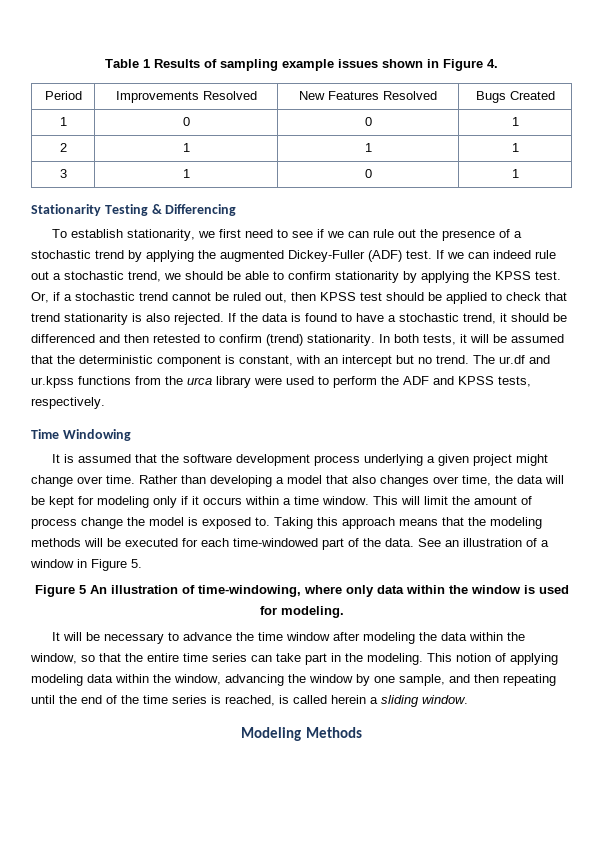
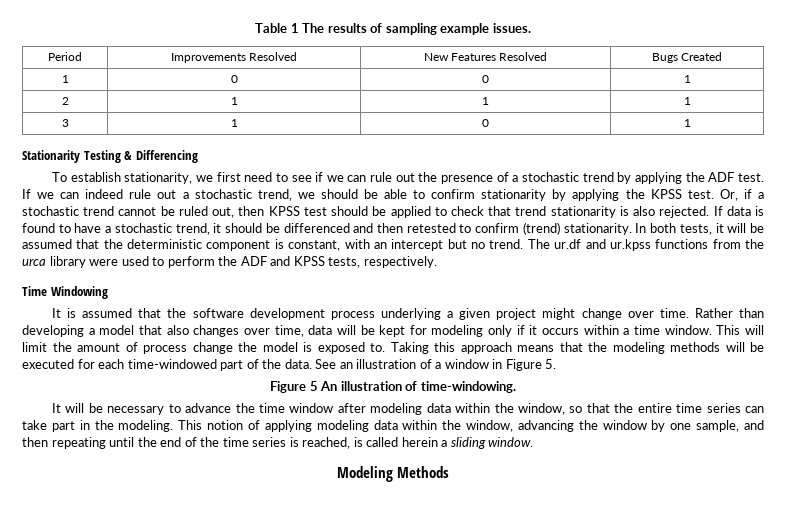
[154,59,200,68] Results -> [302,23,367,33] The results
[338,59,498,71] issues shown in Figure 4. -> [492,23,531,33] issues.
[220,250,402,262] augmented Dickey-Fuller (ADF) -> [708,172,735,182] ADF
[240,313,258,322] the -> (723, 211) none
[495,475,513,484] the -> (304, 331) none
[197,585,569,597] [259,606,344,618] time-windowing, where only data within the window is used for modeling. -> [420,381,516,393] time-windowing.
[418,632,437,641] the -> (423, 409) none

